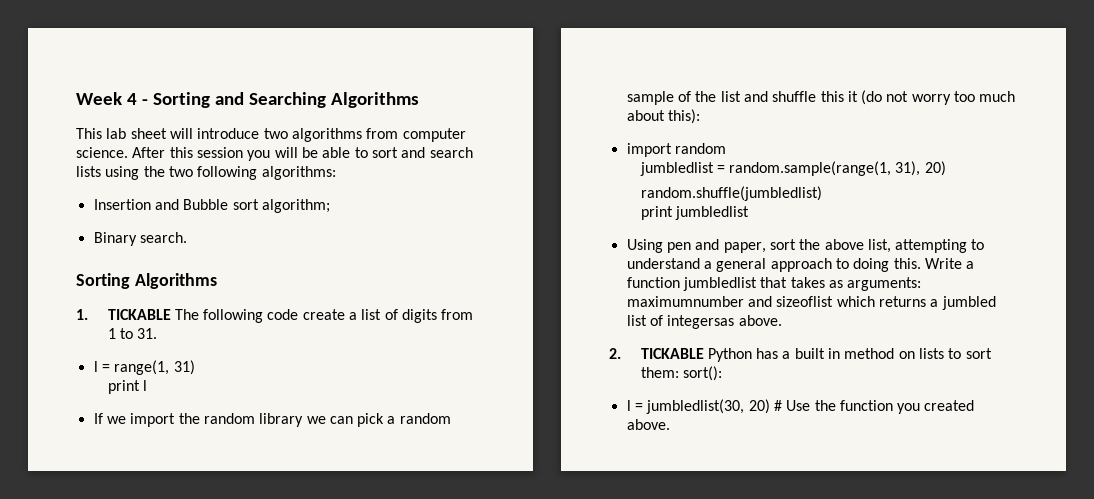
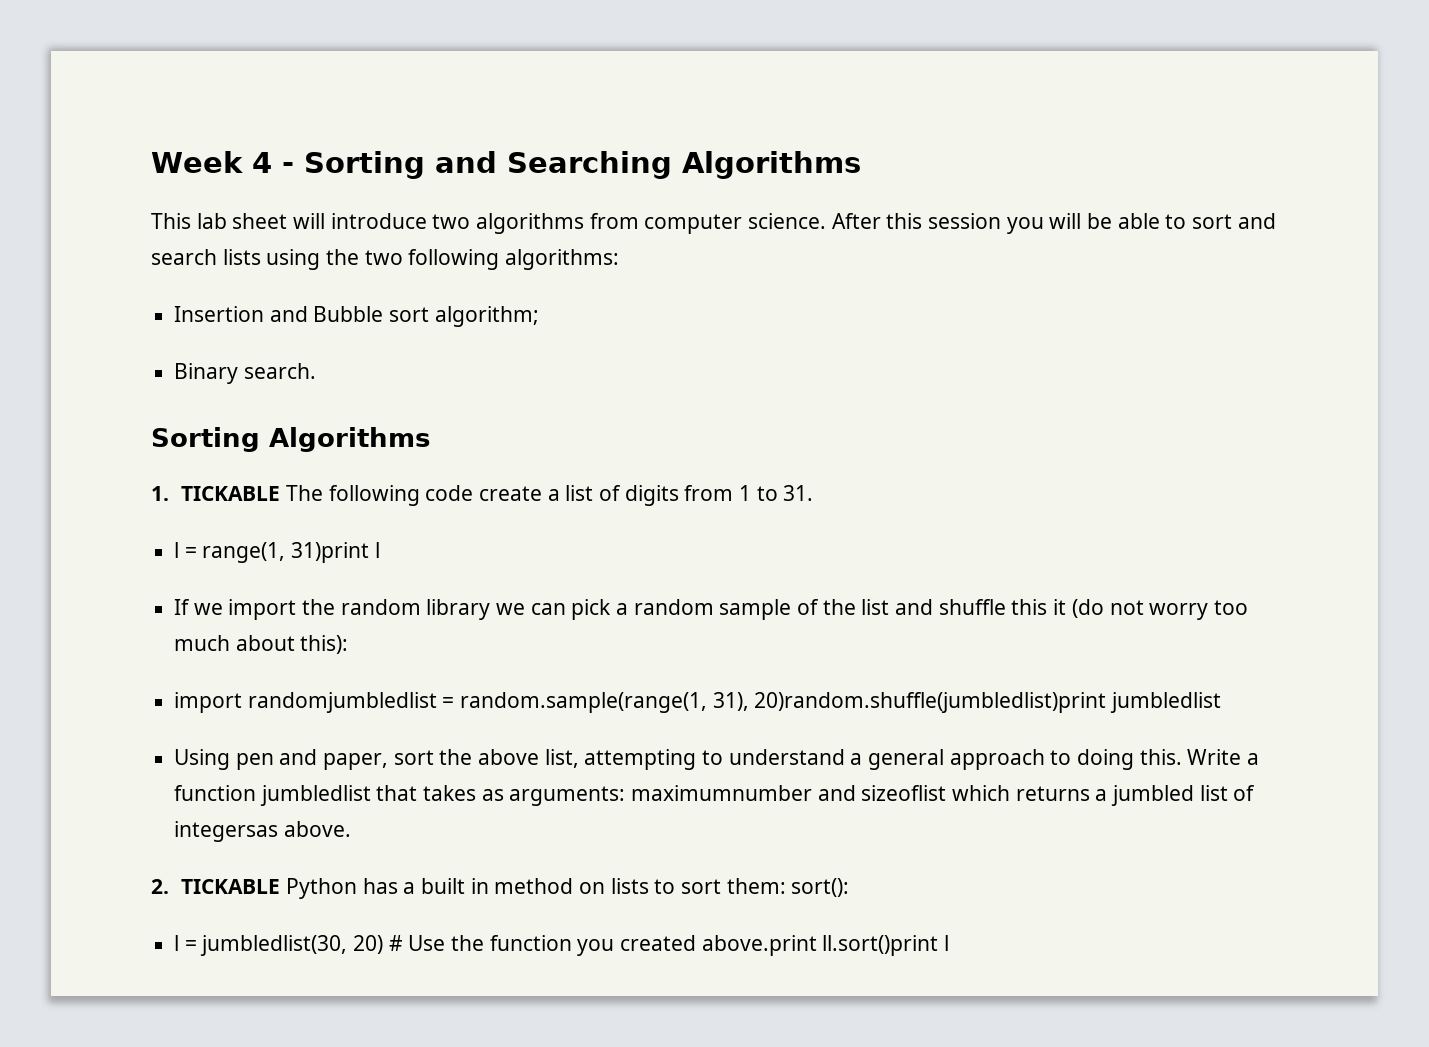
[173,360,195,375] [107,380,140,394] 31) // print -> [291,542,370,563] 31)print
[674,143,726,154] [639,162,714,176] random // jumbledlist -> [247,692,437,713] randomjumbledlist
[924,161,946,176] [640,186,822,201] [640,206,673,220] 20) // random.shuffle(jumbledlist) // print -> [754,692,1107,713] 20)random.shuffle(jumbledlist)print
[626,419,670,430] above. -> [701,935,950,956] above.print ll.sort()print l

